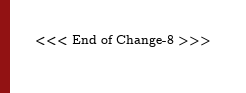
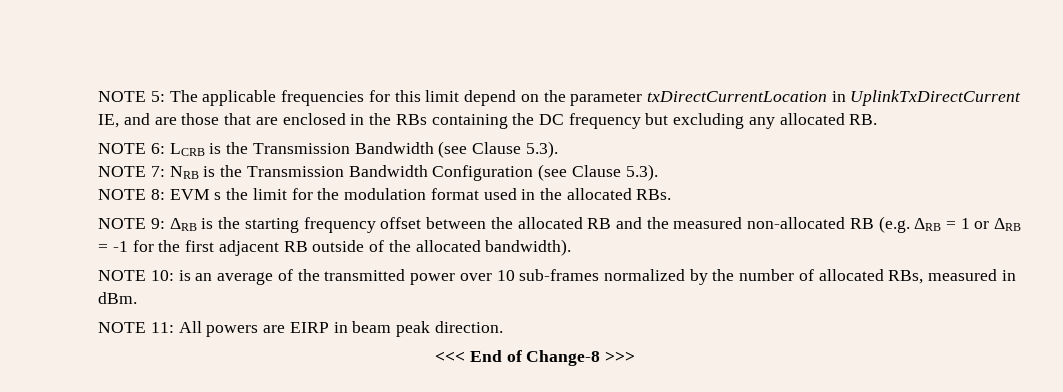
(35, 40) none -> [98,90,1022,106] [98,113,878,129] [98,141,558,158] [98,164,658,181] [98,188,672,200] [98,216,1022,233] [98,239,572,256] [98,269,1016,285] [98,292,138,304] [98,321,503,337] NOTE 5: The applicable frequencies for this limit depend on the parameter txDirectCurrentLocation in UplinkTxDirectCurrent IE, and are those that are enclosed in the RBs containing the DC frequency but excluding any allocated RB. // NOTE 6: LCRB is the Transmission Bandwidth (see Clause 5.3). // NOTE 7: NRB is the Transmission Bandwidth Configuration (see Clause 5.3). // NOTE 8: EVM s the limit for the modulation format used in the allocated RBs. // NOTE 9: ΔRB is the starting frequency offset between the allocated RB and the measured non-allocated RB (e.g. ΔRB = 1 or ΔRB = -1 for the first adjacent RB outside of the allocated bandwidth). // NOTE 10: is an average of the transmitted power over 10 sub-frames normalized by the number of allocated RBs, measured in dBm. // NOTE 11: All powers are EIRP in beam peak direction. //

